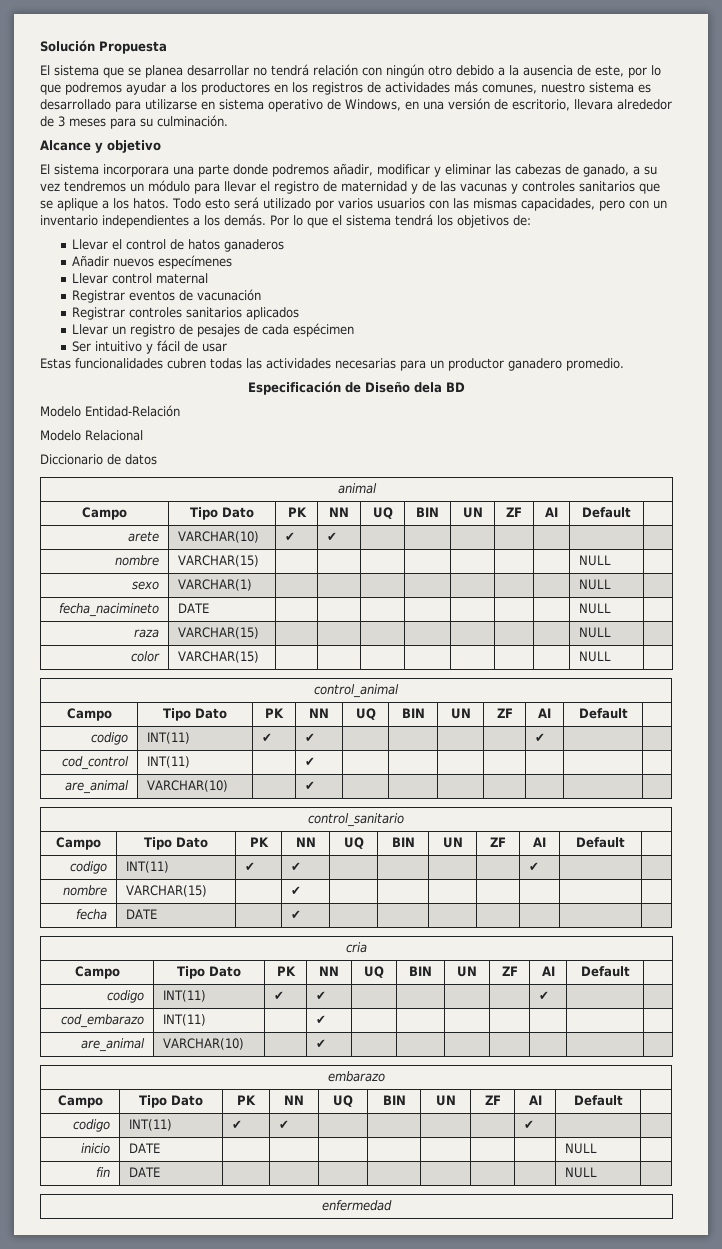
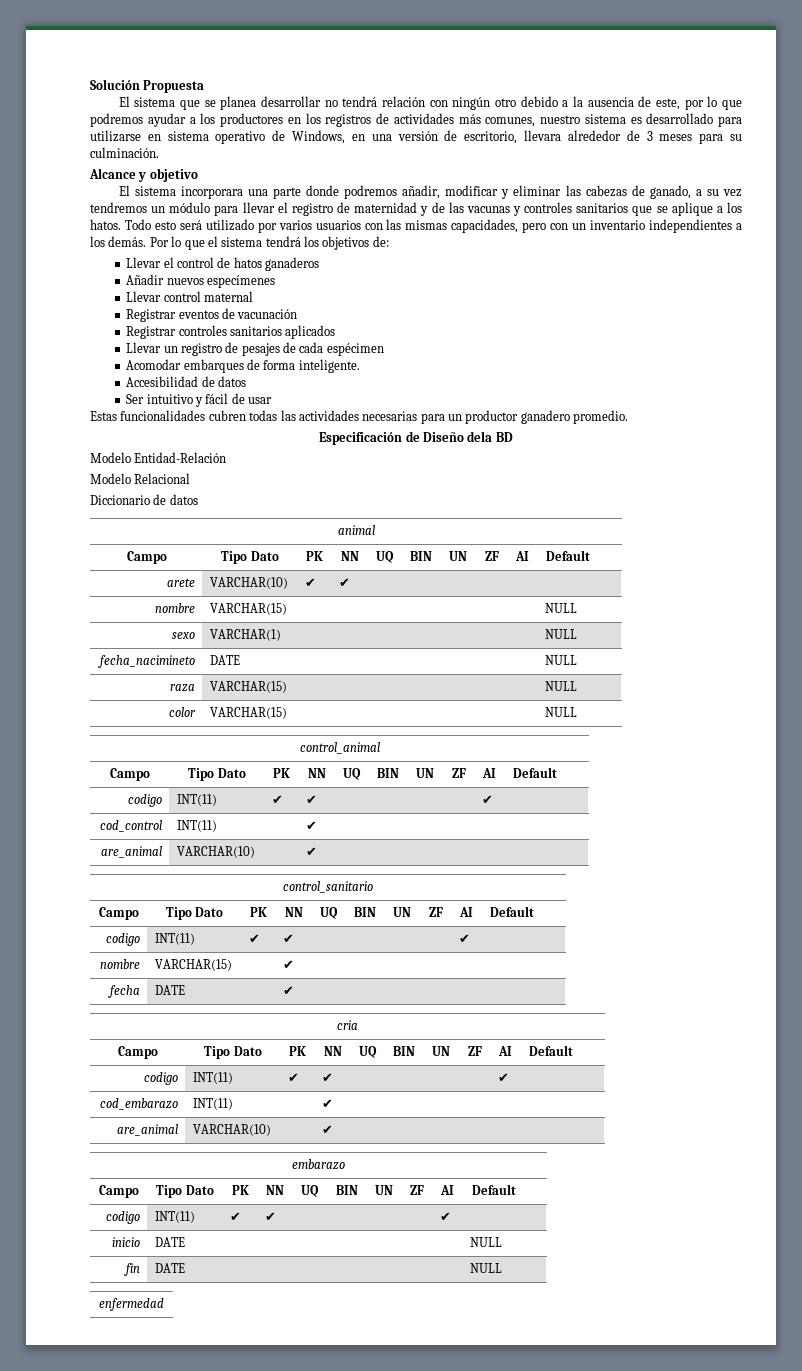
(355, 330) none -> [126,359,360,373] [126,376,246,387] // Acomodar embarques de forma inteligente. // Accesibilidad de datos

